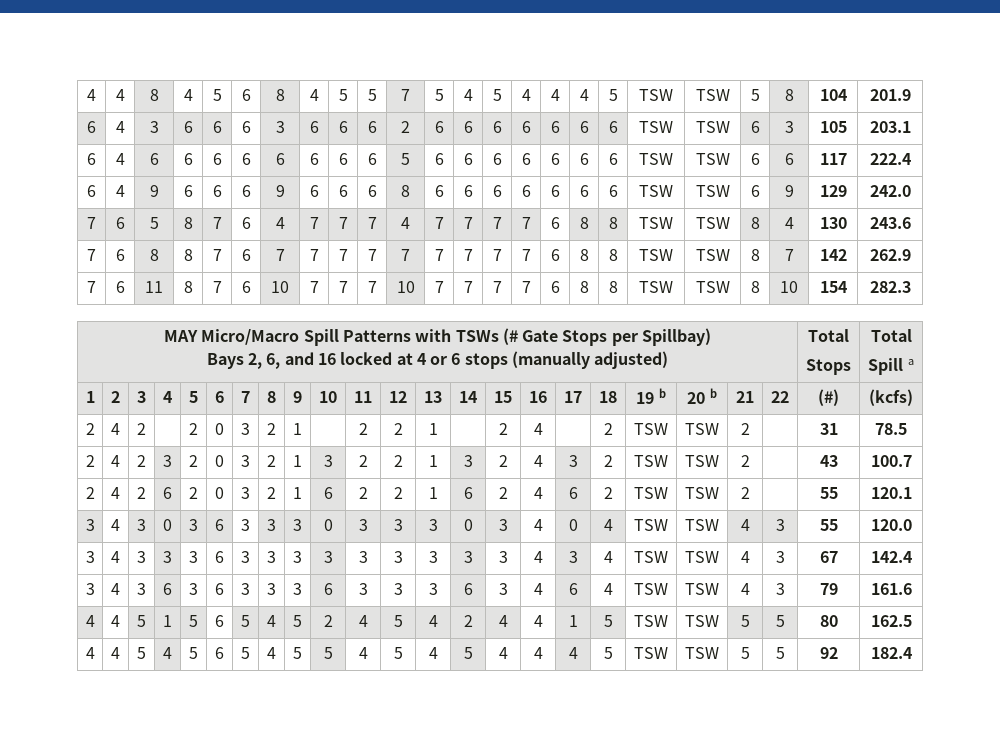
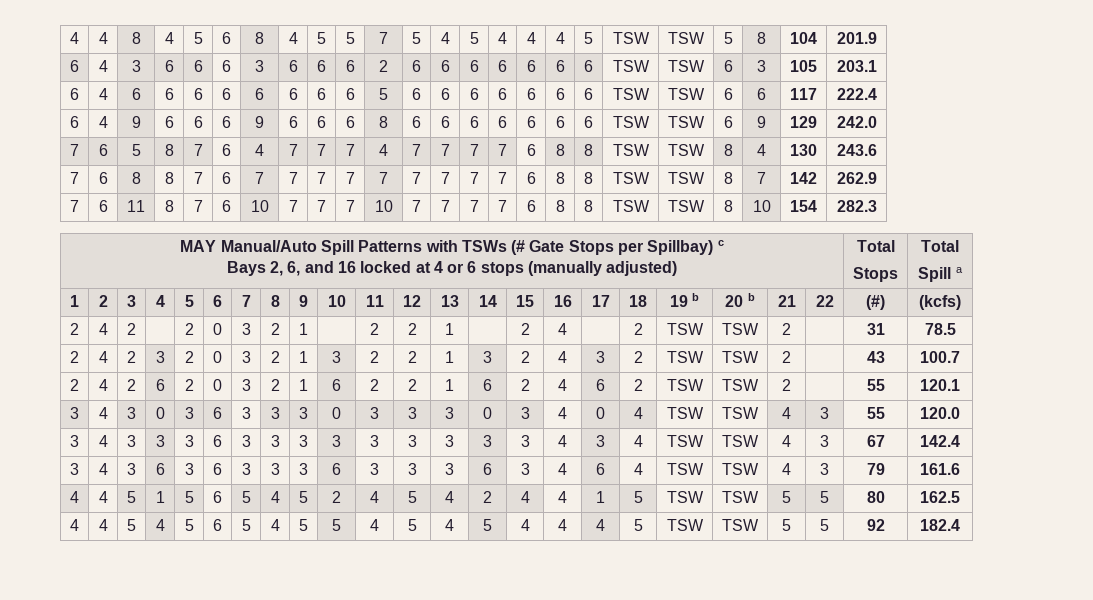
[201,329,300,345] Micro/Macro -> [220,240,317,252] Manual/Auto
(712, 337) none -> [717,240,724,246] c

